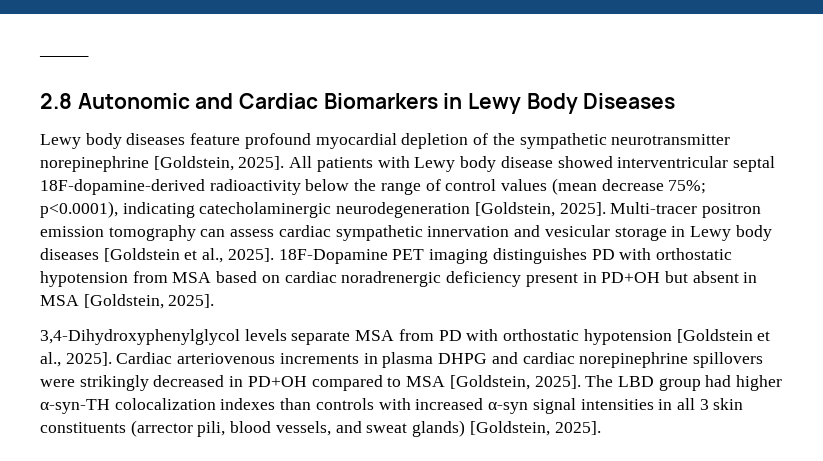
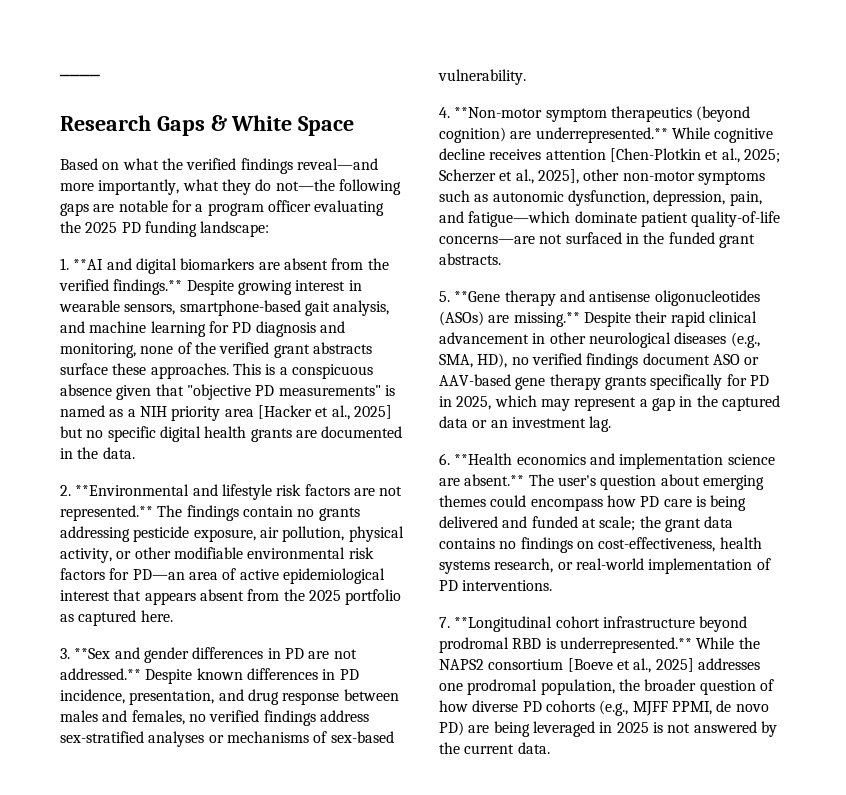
[40,93,676,114] [40,133,731,149] [40,156,775,172] [40,178,707,195] [40,201,762,218] [40,225,772,241] [40,248,732,264] [40,271,758,287] [40,294,215,309] [40,329,771,345] [40,352,763,368] [40,375,783,391] [40,398,744,414] [40,420,601,437] 2.8 Autonomic and Cardiac Biomarkers in Lewy Body Diseases // Lewy body diseases feature profound myocardial depletion of the sympathetic neurotransmitter norepinephrine [Goldstein, 2025]. All patients with Lewy body disease showed interventricular septal 18F-dopamine-derived radioactivity below the range of control values (mean decrease 75%; p<0.0001), indicating catecholaminergic neurodegeneration [Goldstein, 2025]. Multi-tracer positron emission tomography can assess cardiac sympathetic innervation and vesicular storage in Lewy body diseases [Goldstein et al., 2025]. 18F-Dopamine PET imaging distinguishes PD with orthostatic hypotension from MSA based on cardiac noradrenergic deficiency present in PD+OH but absent in MSA [Goldstein, 2025]. // 3,4-Dihydroxyphenylglycol levels separate MSA from PD with orthostatic hypotension [Goldstein et al., 2025]. Cardiac arteriovenous increments in plasma DHPG and cardiac norepinephrine spillovers were strikingly decreased in PD+OH compared to MSA [Goldstein, 2025]. The LBD group had higher α-syn-TH colocalization indexes than controls with increased α-syn signal intensities in all 3 skin constituents (arrector pili, blood vessels, and sweat glands) [Goldstein, 2025]. -> [60,115,355,136] [60,158,378,174] [60,179,401,195] [60,200,385,216] [60,221,270,237] [60,258,389,274] [59,279,362,295] [59,300,390,316] [60,321,345,337] [60,342,372,358] [60,363,373,379] [60,384,395,400] [60,405,392,421] [60,426,403,442] [60,447,135,459] [60,484,403,500] [60,505,360,521] [60,526,404,542] [60,547,374,563] [60,568,385,584] [60,589,402,605] [60,610,173,626] [60,647,357,663] [60,668,359,684] [60,689,399,705] [60,710,369,726] [60,731,394,747] [438,69,526,85] [439,106,751,122] [439,127,774,143] [439,148,780,163] [439,169,765,185] [439,190,762,206] [439,211,781,227] [439,232,755,248] [439,253,501,265] [439,290,760,306] [439,311,757,327] [439,332,760,348] [439,353,760,369] [439,374,769,390] [439,395,780,411] [439,416,612,432] [439,453,775,469] [439,474,764,490] [439,495,747,511] [439,516,734,532] [439,537,762,553] [439,558,771,574] [439,580,553,591] [439,616,748,632] [439,637,760,653] [439,658,760,673] [439,679,774,695] [439,700,769,716] [439,721,777,737] [439,742,550,754] Research Gaps & White Space // Based on what the verified findings reveal—and more importantly, what they do not—the following gaps are notable for a program officer evaluating the 2025 PD funding landscape: // 1. **AI and digital biomarkers are absent from the verified findings.** Despite growing interest in wearable sensors, smartphone-based gait analysis, and machine learning for PD diagnosis and monitoring, none of the verified grant abstracts surface these approaches. This is a conspicuous absence given that "objective PD measurements" is named as a NIH priority area [Hacker et al., 2025] but no specific digital health grants are documented in the data. // 2. **Environmental and lifestyle risk factors are not represented.** The findings contain no grants addressing pesticide exposure, air pollution, physical activity, or other modifiable environmental risk factors for PD—an area of active epidemiological interest that appears absent from the 2025 portfolio as captured here. // 3. **Sex and gender differences in PD are not addressed.** Despite known differences in PD incidence, presentation, and drug response between males and females, no verified findings address sex-stratified analyses or mechanisms of sex-based vulnerability. // 4. **Non-motor symptom therapeutics (beyond cognition) are underrepresented.** While cognitive decline receives attention [Chen-Plotkin et al., 2025; Scherzer et al., 2025], other non-motor symptoms such as autonomic dysfunction, depression, pain, and fatigue—which dominate patient quality-of-life concerns—are not surfaced in the funded grant abstracts. // 5. **Gene therapy and antisense oligonucleotides (ASOs) are missing.** Despite their rapid clinical advancement in other neurological diseases (e.g., SMA, HD), no verified findings document ASO or AAV-based gene therapy grants specifically for PD in 2025, which may represent a gap in the captured data or an investment lag. // 6. **Health economics and implementation science are absent.** The user's question about emerging themes could encompass how PD care is being delivered and funded at scale; the grant data contains no findings on cost-effectiveness, health systems research, or real-world implementation of PD interventions. // 7. **Longitudinal cohort infrastructure beyond prodromal RBD is underrepresented.** While the NAPS2 consortium [Boeve et al., 2025] addresses one prodromal population, the broader question of how diverse PD cohorts (e.g., MJFF PPMI, de novo PD) are being leveraged in 2025 is not answered by the current data.

